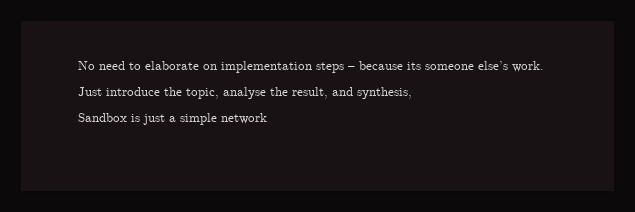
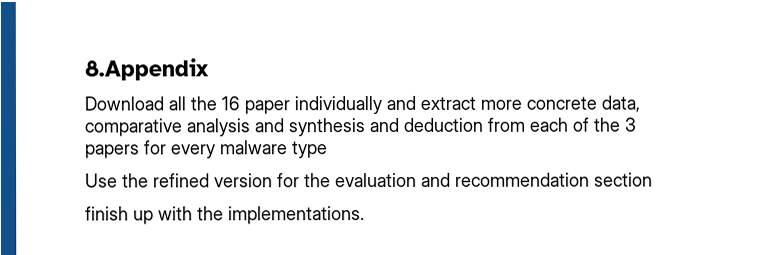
[78,61,544,73] [78,87,412,99] [78,113,267,125] No need to elaborate on implementation steps – because its someone else’s work. // Just introduce the topic, analyse the result, and synthesis, // Sandbox is just a simple network -> [84,58,209,81] [84,95,640,115] [84,117,637,137] [85,140,328,159] [85,172,653,188] [85,206,365,225] 8.Appendix // Download all the 16 paper individually and extract more concrete data, comparative analysis and synthesis and deduction from each of the 3 papers for every malware type // Use the refined version for the evaluation and recommendation section // finish up with the implementations.

